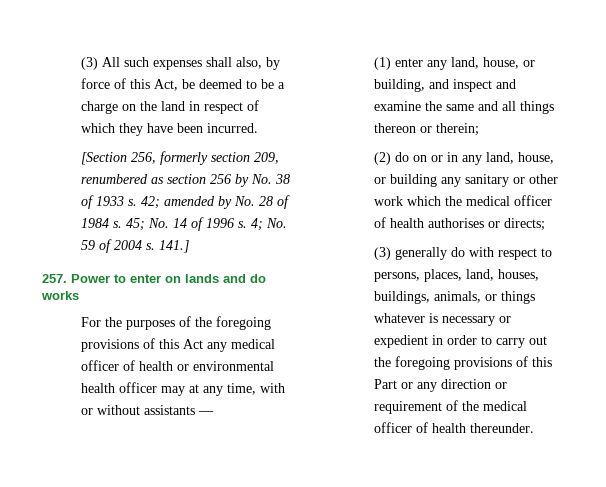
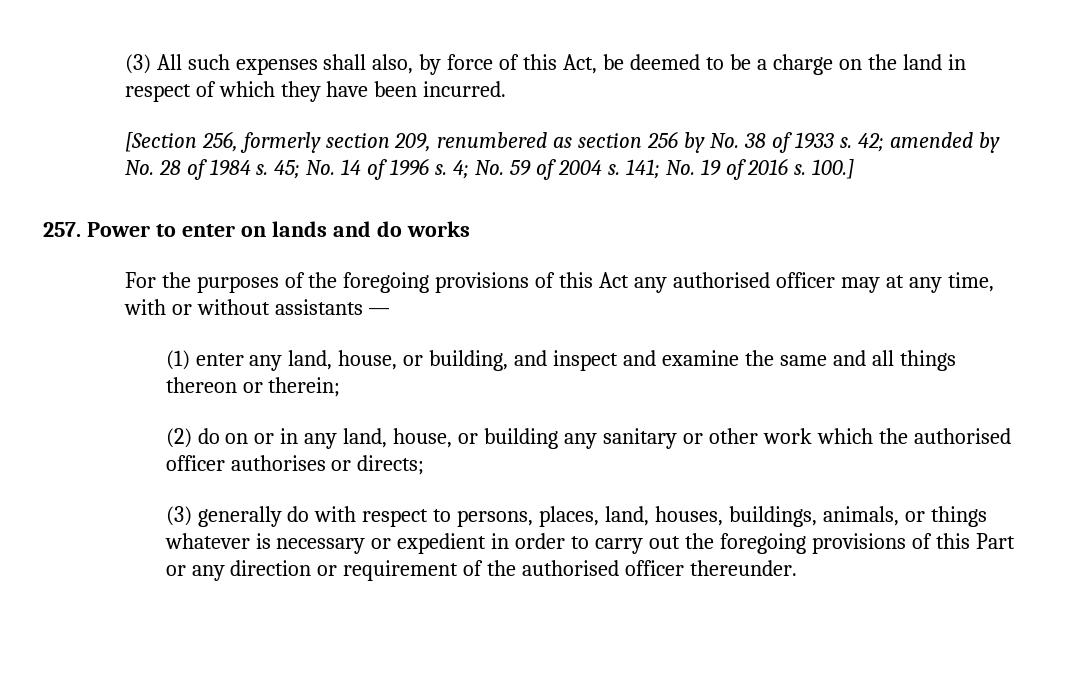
[158,240,189,253] 141.] -> [625,158,855,180] 141; No. 19 of 2016 s. 100.]
[230,339,275,349] [80,360,274,371] [80,383,115,393] medical officer of health or environmental health -> [673,272,771,288] authorised
[466,195,553,206] [374,217,425,228] medical officer of health -> [913,428,1011,444] [165,455,225,471] authorised officer
[483,401,528,411] [374,422,467,433] medical officer of health -> [522,560,685,576] authorised officer

